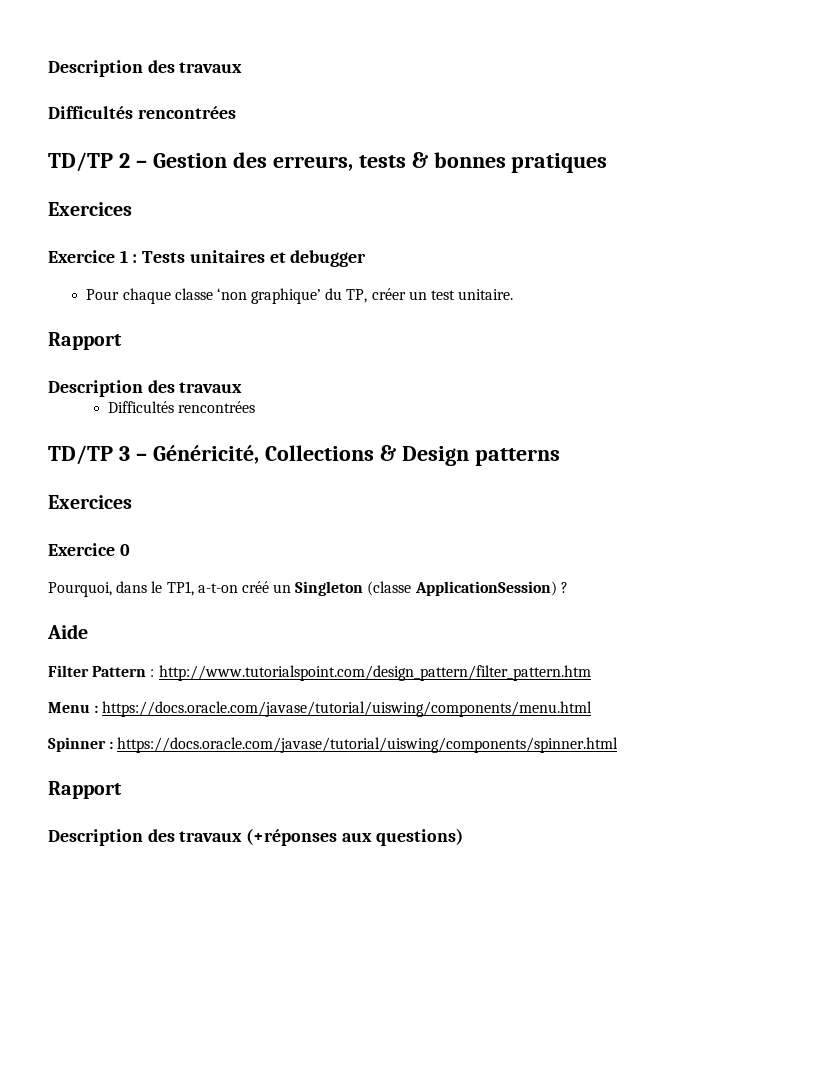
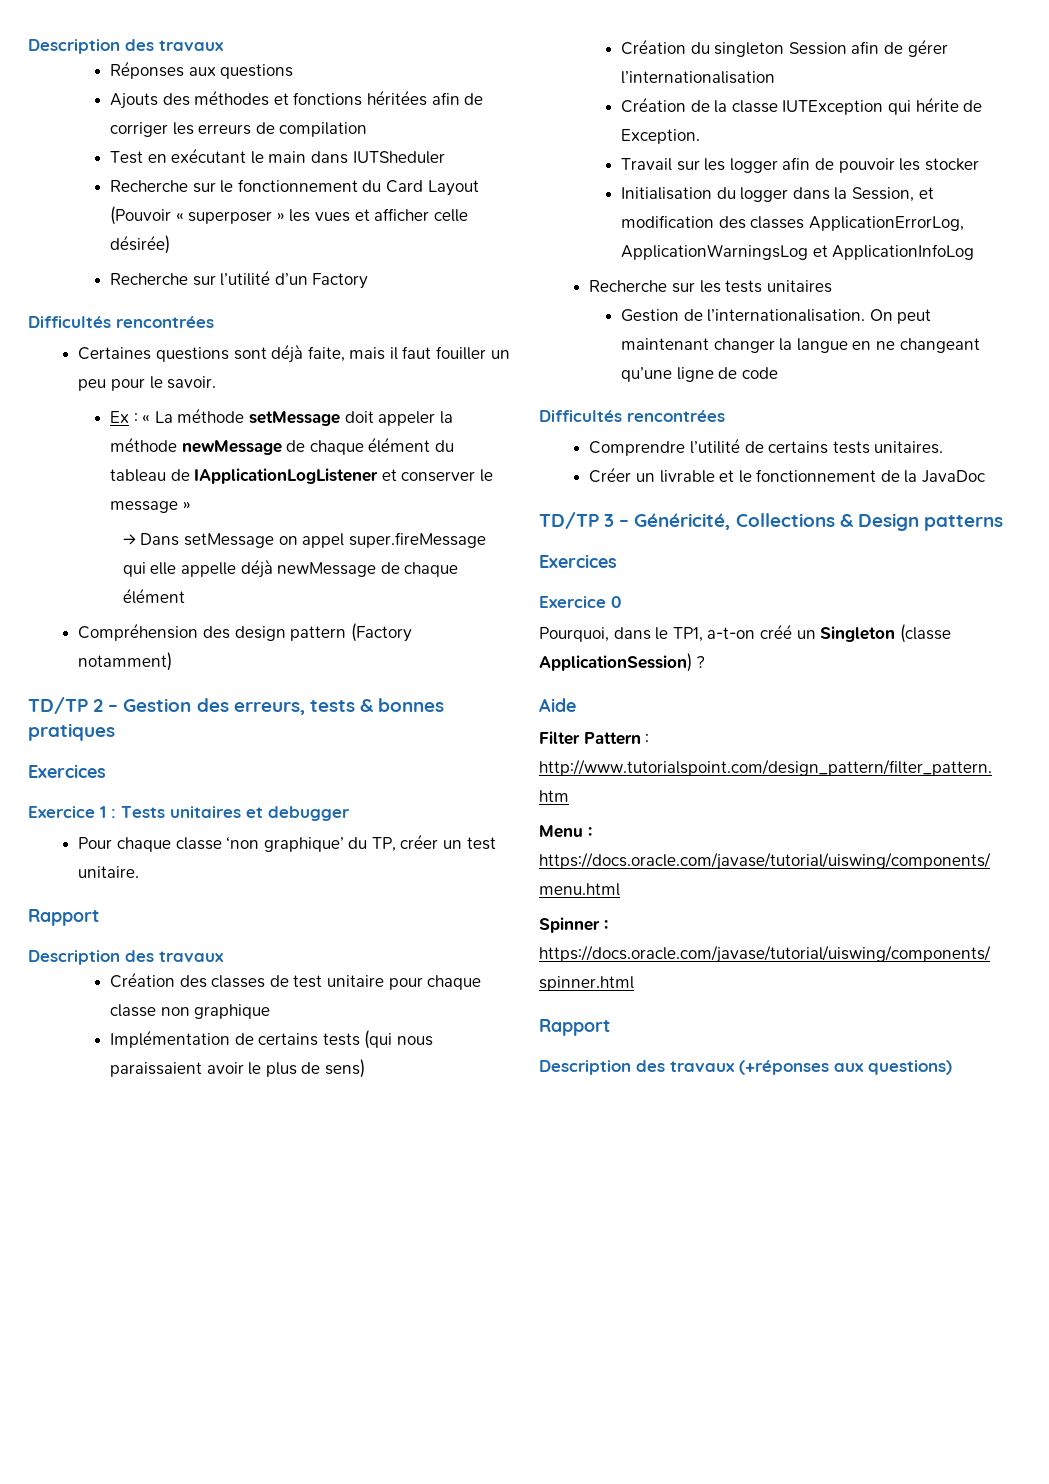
[48,60,243,77] [48,106,236,119] Description des travaux // Difficultés rencontrées -> [28,39,224,54] [109,61,294,79] [109,90,484,109] [109,122,368,137] [109,148,445,164] [109,179,479,196] [109,206,468,225] [109,235,170,254] [109,270,369,289] [28,316,214,328] [78,344,510,363] [78,376,217,391] [109,408,453,426] [109,437,454,455] [109,468,493,484] [109,501,191,513] [122,532,486,548] [122,559,459,578] [122,588,185,604] [78,623,412,642] [78,652,173,671] Description des travaux // Réponses aux questions // Ajouts des méthodes et fonctions héritées afin de corriger les erreurs de compilation // Test en exécutant le main dans IUTSheduler // Recherche sur le fonctionnement du Card Layout (Pouvoir « superposer » les vues et afficher celle désirée) // Recherche sur l’utilité d’un Factory // Difficultés rencontrées // Certaines questions sont déjà faite, mais il faut fouiller un peu pour le savoir. // Ex : « La méthode setMessage doit appeler la méthode newMessage de chaque élément du tableau de IApplicationLogListener et conserver le message » // → Dans setMessage on appel super.fireMessage qui elle appelle déjà newMessage de chaque élément // Compréhension des design pattern (Factory notamment)
[107,401,255,413] Difficultés rencontrées -> [109,972,482,990] [109,1004,271,1019] [109,1030,433,1049] [109,1059,365,1078] [620,39,948,57] [620,71,775,84] [620,97,983,115] [620,129,700,144] [620,157,979,173] [620,187,934,202] [620,215,964,231] [620,244,975,260] [589,280,832,293] [620,309,932,324] [620,338,980,353] [620,367,778,382] [539,410,725,422] [589,438,944,456] [589,467,986,483] Création des classes de test unitaire pour chaque classe non graphique // Implémentation de certains tests (qui nous paraissaient avoir le plus de sens) // Création du singleton Session afin de gérer l’internationalisation // Création de la classe IUTException qui hérite de Exception. // Travail sur les logger afin de pouvoir les stocker // Initialisation du logger dans la Session, et modification des classes ApplicationErrorLog, ApplicationWarningsLog et ApplicationInfoLog // Recherche sur les tests unitaires // Gestion de l’internationalisation. On peut maintenant changer la langue en ne changeant qu’une ligne de code // Difficultés rencontrées // Comprendre l’utilité de certains tests unitaires. // Créer un livrable et le fonctionnement de la JavaDoc

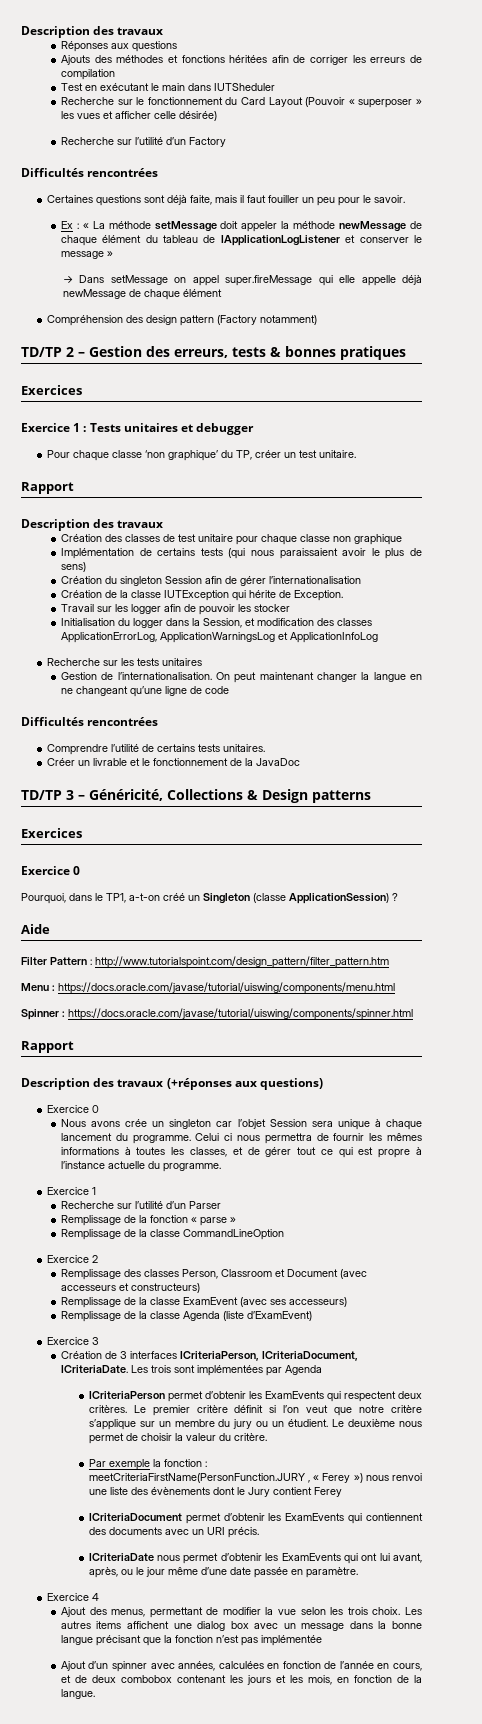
(952, 1067) none -> [47,1105,100,1113] [60,1119,422,1130] [60,1133,422,1144] [60,1147,422,1158] [60,1161,221,1172] [47,1187,97,1195] [60,1201,221,1209] [60,1215,236,1226] [60,1229,284,1240] [47,1255,99,1263] [60,1269,367,1280] [60,1283,200,1293] [60,1297,347,1308] [60,1311,312,1322] [47,1337,100,1345] [60,1351,358,1361] [60,1365,322,1376] [88,1391,423,1402] [88,1405,423,1416] [88,1419,423,1430] [88,1433,267,1444] [88,1459,207,1470] [88,1473,423,1483] [88,1487,342,1497] [88,1513,423,1524] [88,1527,259,1538] [88,1553,422,1564] [88,1567,358,1578] [47,1593,100,1601] [60,1607,422,1618] [60,1621,422,1631] [60,1635,322,1646] [60,1661,422,1672] [60,1675,422,1685] [60,1689,95,1699] // Exercice 0 // Nous avons crée un singleton car l’objet Session sera unique à chaque lancement du programme. Celui ci nous permettra de fournir les mêmes informations à toutes les classes, et de gérer tout ce qui est propre à l’instance actuelle du programme. // Exercice 1 // Recherche sur l’utilité d’un Parser // Remplissage de la fonction « parse » // Remplissage de la classe CommandLineOption // Exercice 2 // Remplissage des classes Person, Classroom et Document (avec accesseurs et constructeurs) // Remplissage de la classe ExamEvent (avec ses accesseurs) // Remplissage de la classe Agenda (liste d’ExamEvent) // Exercice 3 // Création de 3 interfaces ICriteriaPerson, ICriteriaDocument, ICriteriaDate. Les trois sont implémentées par Agenda // ICriteriaPerson permet d’obtenir les ExamEvents qui respectent deux critères. Le premier critère définit si l’on veut que notre critère s’applique sur un membre du jury ou un étudient. Le deuxième nous permet de choisir la valeur du critère. // Par exemple la fonction : meetCriteriaFirstName(PersonFunction.JURY , « Ferey ») nous renvoi une liste des évènements dont le Jury contient Ferey // ICriteriaDocument permet d’obtenir les ExamEvents qui contiennent des documents avec un URI précis. // ICriteriaDate nous permet d’obtenir les ExamEvents qui ont lui avant, après, ou le jour même d’une date passée en paramètre. // Exercice 4 // Ajout des menus, permettant de modifier la vue selon les trois choix. Les autres items affichent une dialog box avec un message dans la bonne langue précisant que la fonction n’est pas implémentée // Ajout d’un spinner avec années, calculées en fonction de l’année en cours, et de deux combobox contenant les jours et les mois, en fonction de la langue.

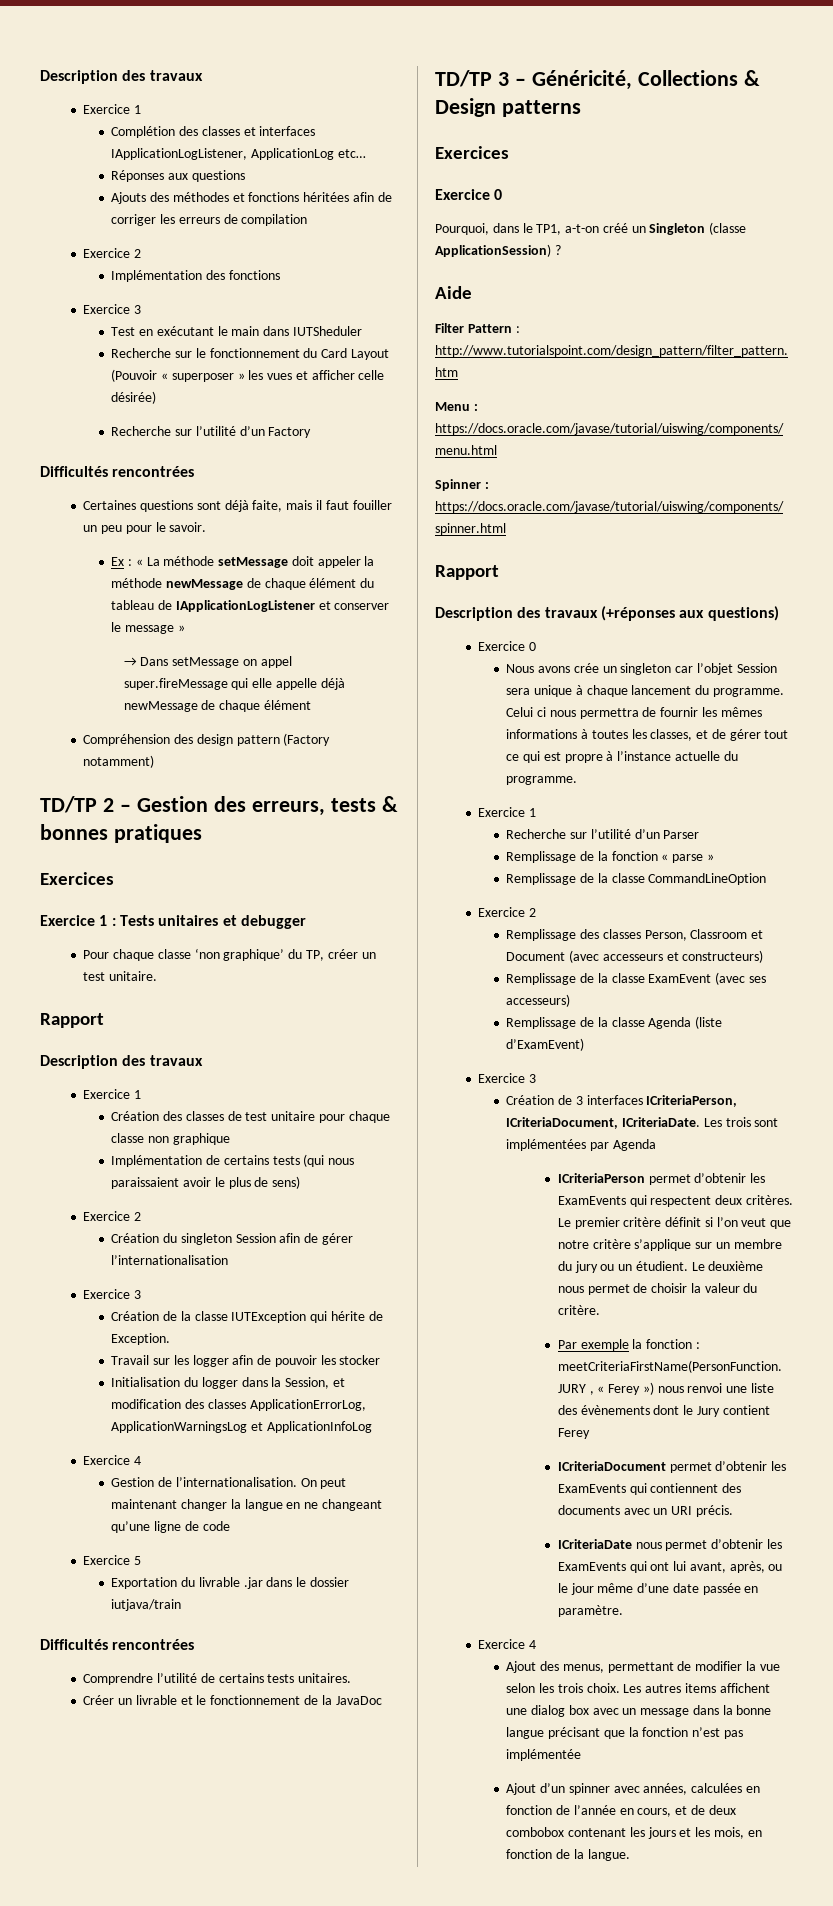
[21,26,164,38] Description des travaux -> [40,70,203,84] [83,104,142,114] [111,126,316,138] [111,148,366,160] Description des travaux // Exercice 1 // Complétion des classes et interfaces IApplicationLogListener, ApplicationLog etc…
(115, 74) none -> [83,248,142,258] [111,270,280,282] [83,304,142,314] // Exercice 2 // Implémentation des fonctions // Exercice 3
(164, 524) none -> [83,1089,142,1099] // Exercice 1
(86, 567) none -> [83,1211,142,1221] // Exercice 2
(361, 580) none -> [83,1289,142,1299] // Exercice 3
[47,658,203,666] Recherche sur les tests unitaires -> [83,1455,142,1465] Exercice 4
(229, 690) none -> [83,1555,142,1565] [111,1577,349,1589] [111,1599,182,1611] // Exercice 5 // Exportation du livrable .jar dans le dossier iutjava/train

